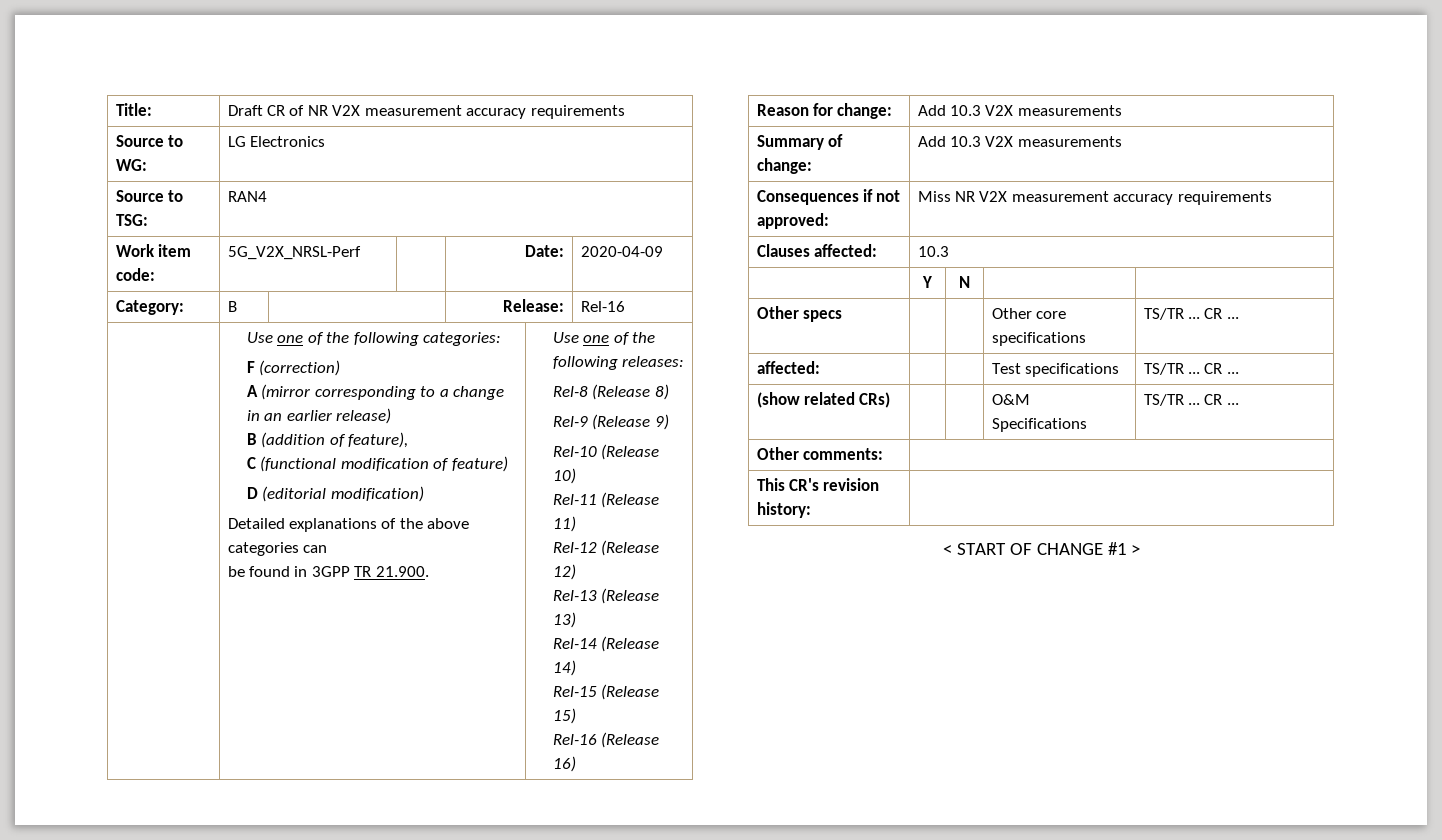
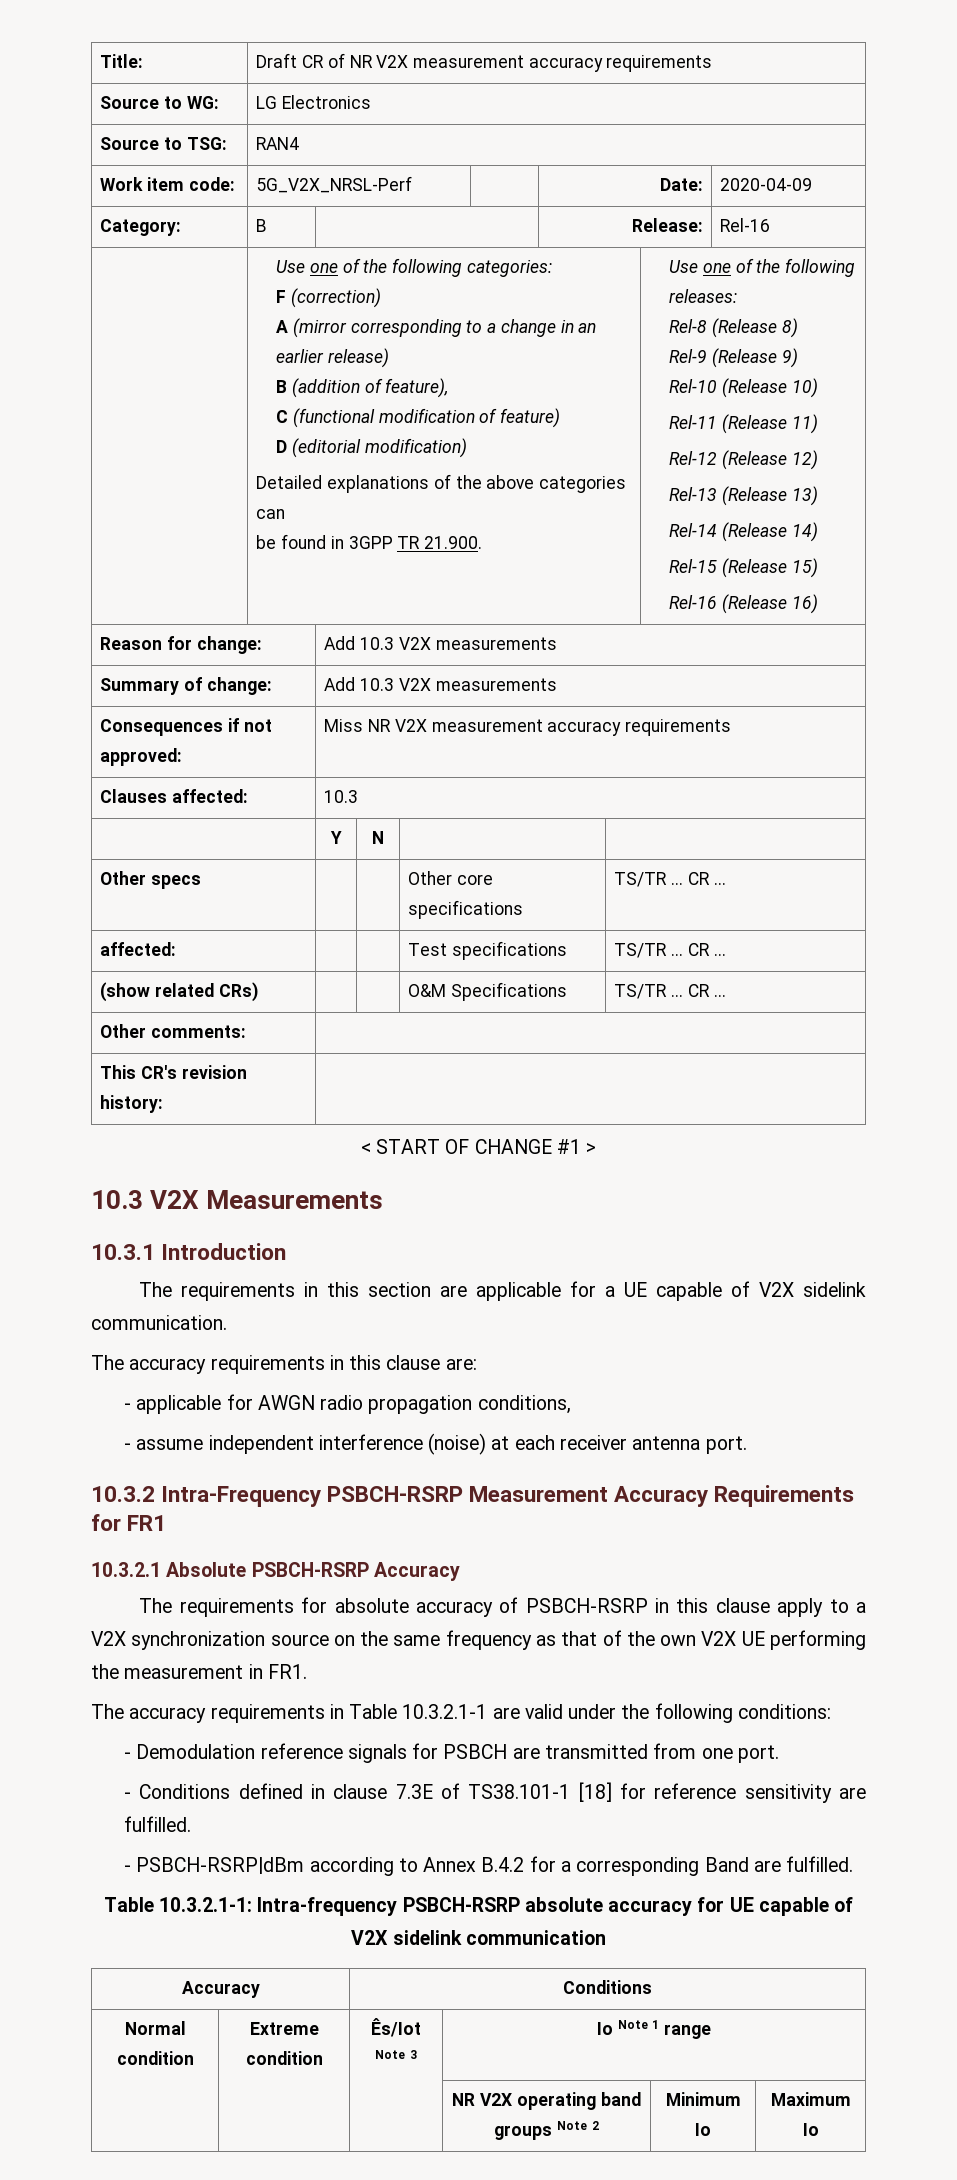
(1141, 550) none -> [91,1190,384,1209] [91,1243,287,1260] [139,1281,866,1301] [91,1315,227,1330] [91,1355,477,1374] [124,1394,571,1414] [124,1433,747,1455] [91,1485,855,1507] [91,1514,167,1531] [91,1562,460,1581] [139,1597,867,1617] [91,1630,867,1650] [91,1664,307,1679] [91,1703,831,1723] [124,1743,779,1763] [124,1782,866,1803] [124,1816,192,1832] [124,1856,854,1876] [103,1897,854,1916] [351,1930,606,1945] [181,1981,260,1998] [563,1980,652,1994] [124,2021,186,2035] [116,2051,194,2065] [249,2022,319,2035] [245,2051,323,2065] [371,2018,421,2037] [375,2050,417,2059] [596,2020,712,2039] [452,2092,641,2110] [494,2121,599,2140] [665,2092,741,2106] [695,2123,711,2136] [770,2092,851,2106] [802,2123,819,2136] // 10.3 V2X Measurements // 10.3.1 Introduction // The requirements in this section are applicable for a UE capable of V2X sidelink communication. // The accuracy requirements in this clause are: // - applicable for AWGN radio propagation conditions, // - assume independent interference (noise) at each receiver antenna port. // 10.3.2 Intra-Frequency PSBCH-RSRP Measurement Accuracy Requirements for FR1 // 10.3.2.1 Absolute PSBCH-RSRP Accuracy // The requirements for absolute accuracy of PSBCH-RSRP in this clause apply to a V2X synchronization source on the same frequency as that of the own V2X UE performing the measurement in FR1. // The accuracy requirements in Table 10.3.2.1-1 are valid under the following conditions: // - Demodulation reference signals for PSBCH are transmitted from one port. // - Conditions defined in clause 7.3E of TS38.101-1 [18] for reference sensitivity are fulfilled. // - PSBCH-RSRP|dBm according to Annex B.4.2 for a corresponding Band are fulfilled. // Table 10.3.2.1-1: Intra-frequency PSBCH-RSRP absolute accuracy for UE capable of V2X sidelink communication // Accuracy | Conditions // Normal condition | Extreme condition | Ês/Iot Note 3 | Io Note 1 range // | | | NR V2X operating band groups Note 2 | Minimum Io | Maximum Io

